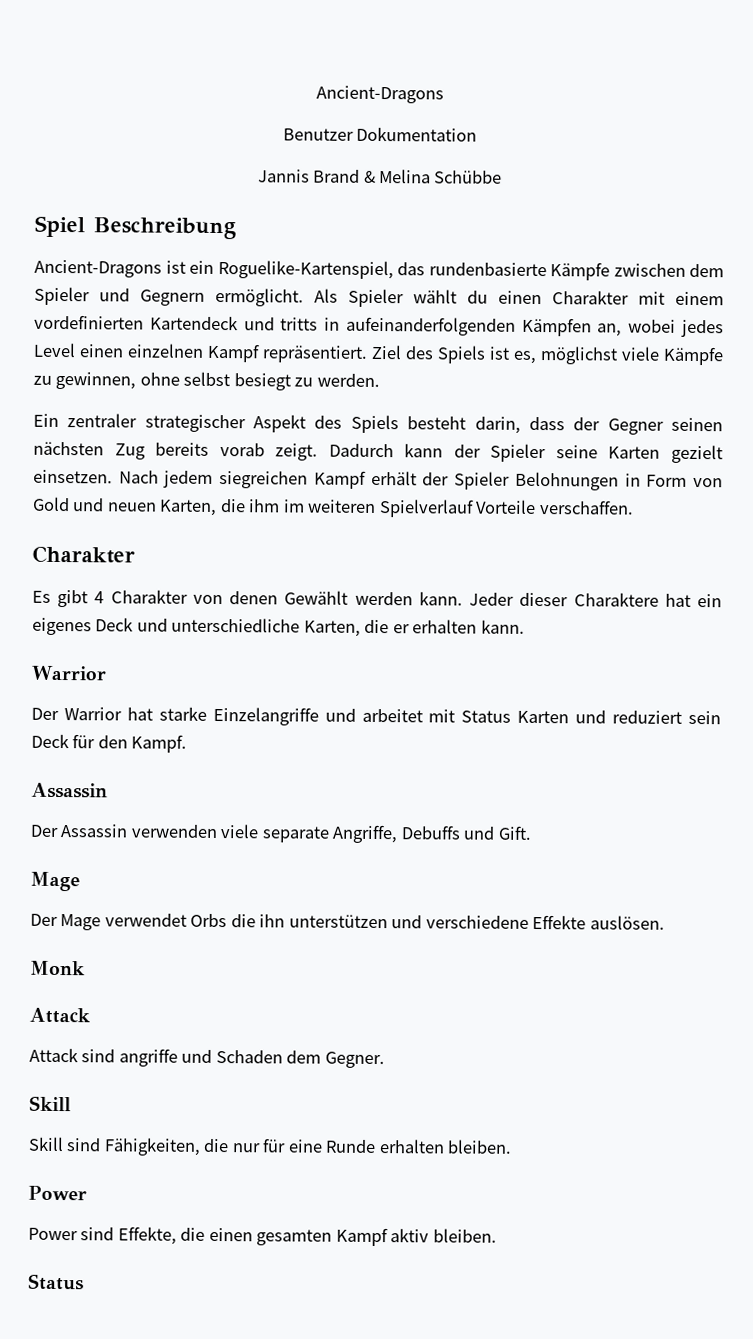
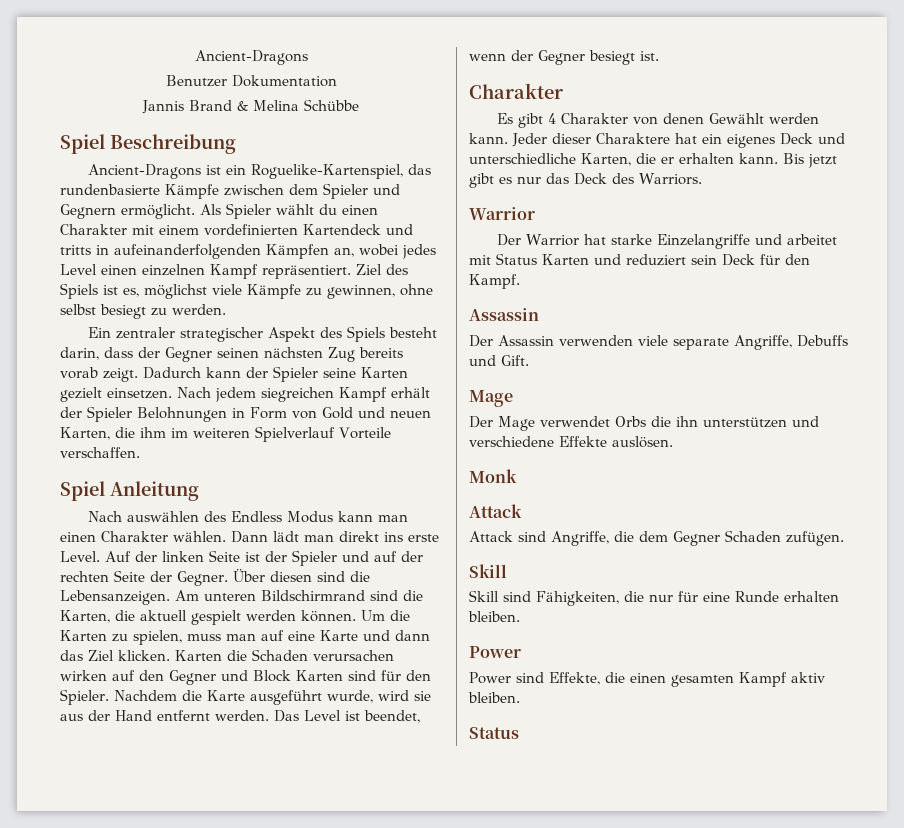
(634, 507) none -> [60,481,199,501] [88,511,409,523] [60,531,439,543] [60,550,423,566] [60,569,370,586] [60,590,423,605] [60,610,410,625] [60,630,430,645] [60,649,394,661] [60,670,431,685] [60,689,431,705] [60,710,420,723] [469,50,659,65] // Spiel Anleitung // Nach auswählen des Endless Modus kann man einen Charakter wählen. Dann lädt man direkt ins erste Level. Auf der linken Seite ist der Spieler und auf der rechten Seite der Gegner. Über diesen sind die Lebensanzeigen. Am unteren Bildschirmrand sind die Karten, die aktuell gespielt werden können. Um die Karten zu spielen, muss man auf eine Karte und dann das Ziel klicken. Karten die Schaden verursachen wirken auf den Gegner und Block Karten sind für den Spieler. Nachdem die Karte ausgeführt wurde, wird sie aus der Hand entfernt werden. Das Level ist beendet, wenn der Gegner besiegt ist.
(525, 626) none -> [783,153,837,168] [469,173,702,188] Bis jetzt gibt es nur das Deck des Warriors.
[118,1048,385,1069] angriffe und Schaden dem Gegner. -> [551,530,844,546] Angriffe, die dem Gegner Schaden zufügen.

